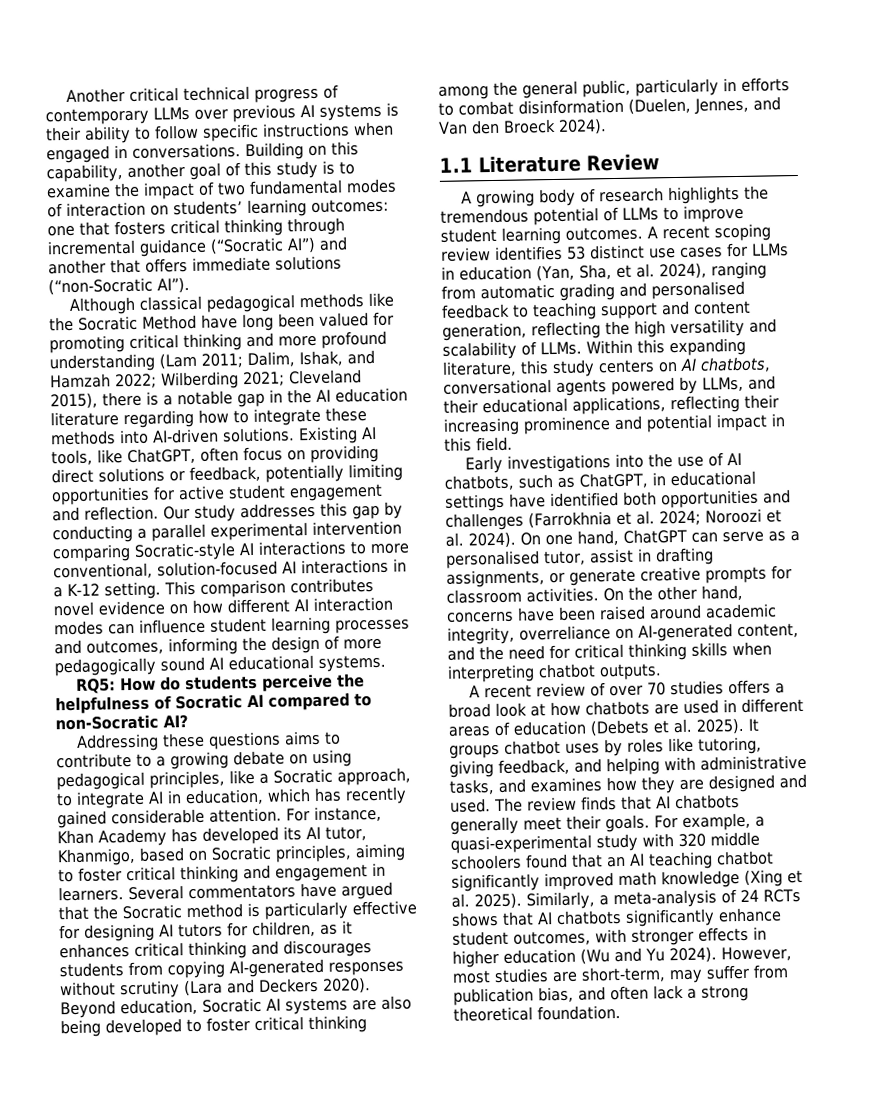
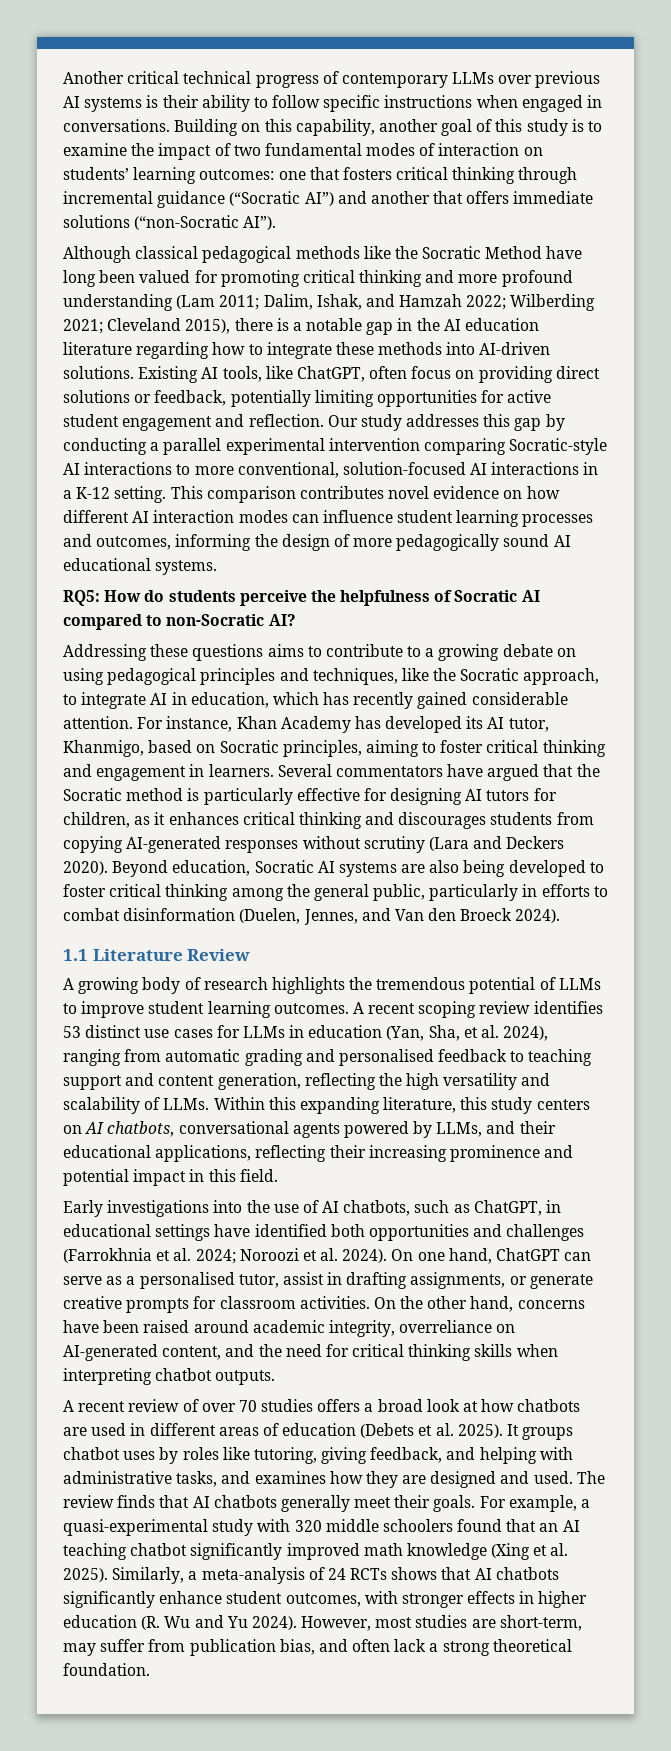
[149,769,269,789] principles, like a -> [200,668,457,685] principles and techniques, like the
[580,948,610,965] (Wu -> [141,1616,191,1630] (R. Wu

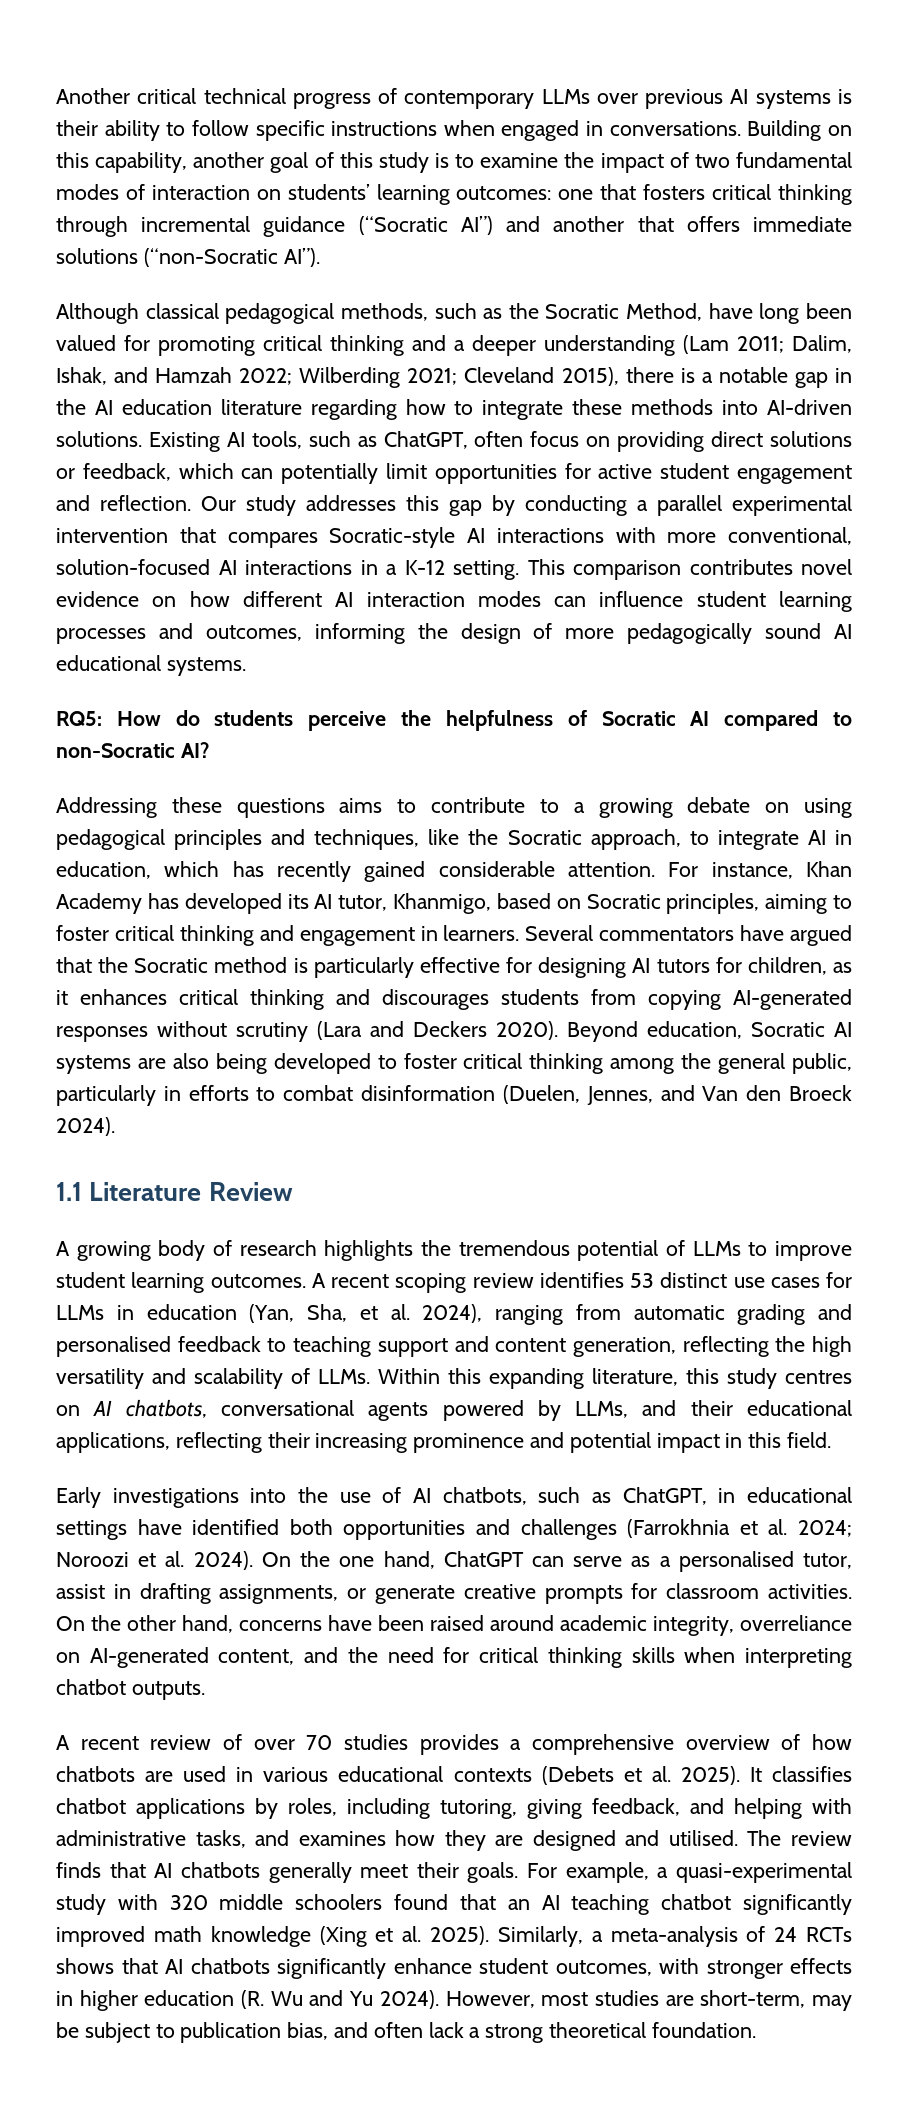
[295,246,543,259] methods like the Socratic Method -> [340,303,703,321] methods, such as the Socratic Method,
[458,270,573,287] more profound -> [454,335,536,356] a deeper
[265,366,293,379] like -> [308,431,377,447] such as
[230,390,374,407] potentially limiting -> [178,463,427,484] which can potentially limit
[423,438,506,455] comparing -> [179,527,318,548] that compares
[176,464,191,475] to -> [615,527,656,543] with
[536,1099,590,1110] centers -> [785,1370,852,1384] centres
(414, 1255) none -> [300,1551,331,1567] the
[317,1399,479,1412] offers a broad look at -> [419,1734,801,1755] provides a comprehensive overview of
[149,1423,357,1436] different areas of education -> [263,1766,532,1782] various educational contexts
[522,1427,574,1440] [63,1447,250,1464] groups chatbot uses by roles like -> [772,1766,853,1782] [56,1798,430,1819] classifies chatbot applications by roles, including
[533,1471,573,1484] used. -> [668,1830,738,1846] utilised.
[100,1639,186,1652] suffer from -> [56,2022,175,2043] be subject to

